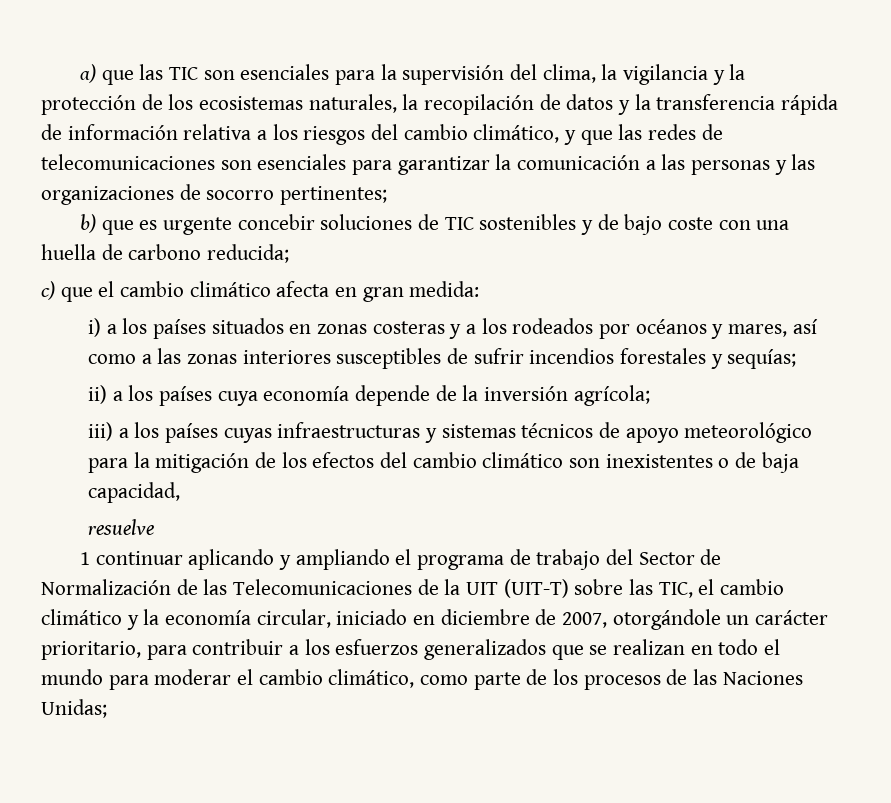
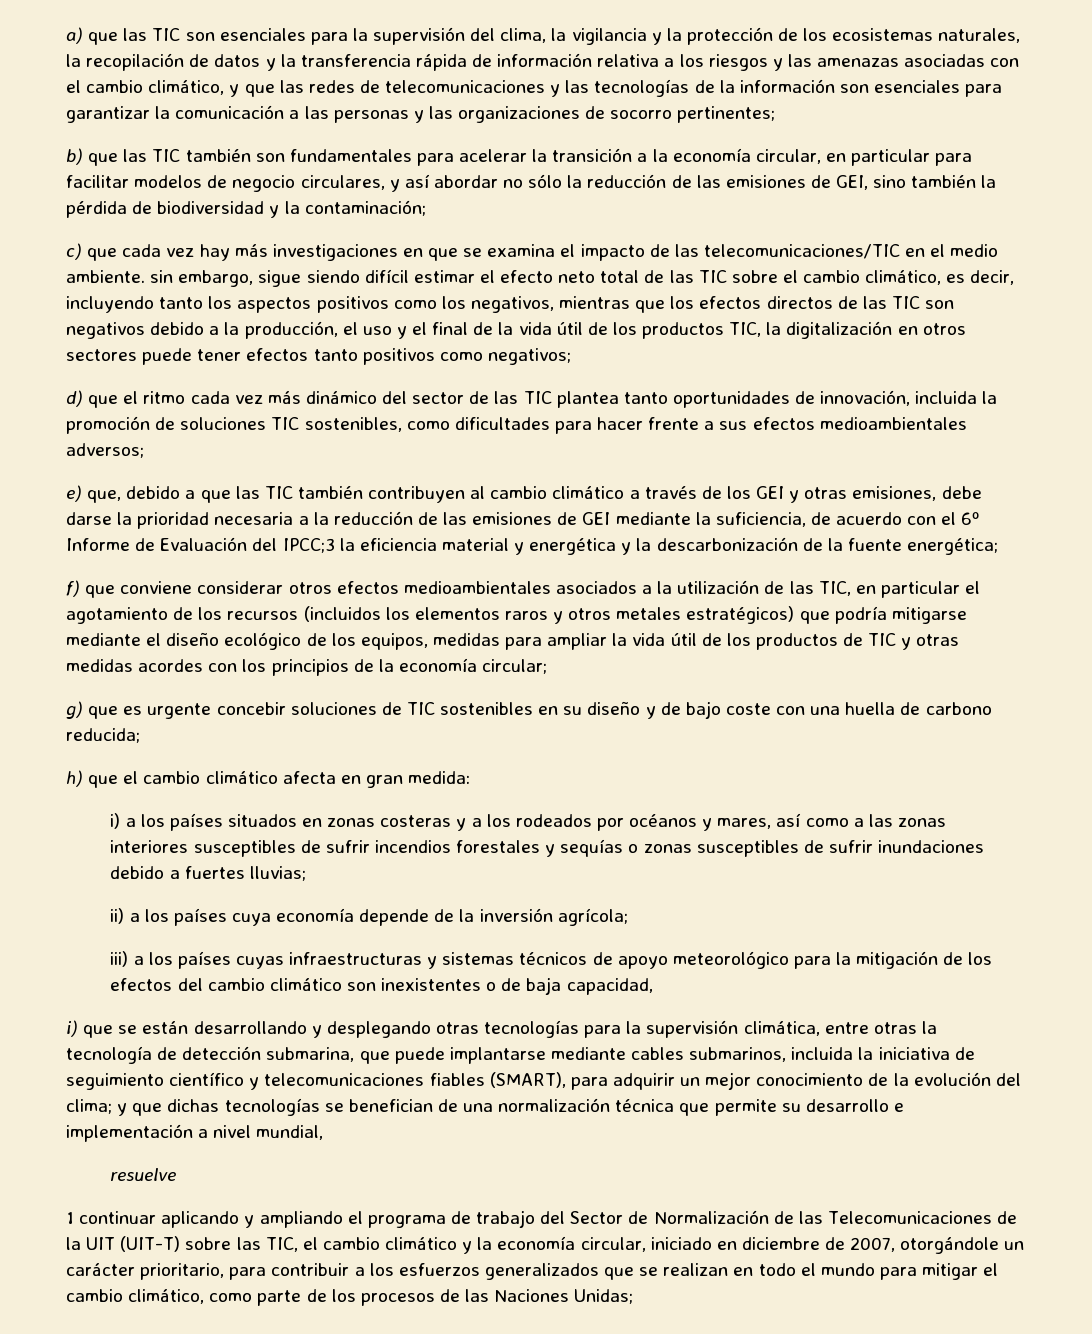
[371,124,399,140] del -> [772,54,1020,71] [66,80,81,93] y las amenazas asociadas con el
(215, 162) none -> [550,79,835,97] y las tecnologías de la información
(134, 227) none -> [123,148,973,166] [66,174,997,192] [66,200,426,218] [66,243,999,261] [66,269,1015,287] [66,296,955,313] [66,321,966,339] [66,348,571,365] [66,390,998,408] [66,416,967,434] [66,443,144,458] [66,485,982,503] [66,511,981,529] [66,537,999,555] [66,580,981,598] [66,606,967,624] [66,632,960,650] [66,658,548,676] [66,701,119,719] las TIC también son fundamentales para acelerar la transición a la economía circular, en particular para facilitar modelos de negocio circulares, y así abordar no sólo la reducción de las emisiones de GEI, sino también la pérdida de biodiversidad y la contaminación; // c) que cada vez hay más investigaciones en que se examina el impacto de las telecomunicaciones/TIC en el medio ambiente. sin embargo, sigue siendo difícil estimar el efecto neto total de las TIC sobre el cambio climático, es decir, incluyendo tanto los aspectos positivos como los negativos, mientras que los efectos directos de las TIC son negativos debido a la producción, el uso y el final de la vida útil de los productos TIC, la digitalización en otros sectores puede tener efectos tanto positivos como negativos; // d) que el ritmo cada vez más dinámico del sector de las TIC plantea tanto oportunidades de innovación, incluida la promoción de soluciones TIC sostenibles, como dificultades para hacer frente a sus efectos medioambientales adversos; // e) que, debido a que las TIC también contribuyen al cambio climático a través de los GEI y otras emisiones, debe darse la prioridad necesaria a la reducción de las emisiones de GEI mediante la suficiencia, de acuerdo con el 6º Informe de Evaluación del IPCC;3 la eficiencia material y energética y la descarbonización de la fuente energética; // f) que conviene considerar otros efectos medioambientales asociados a la utilización de las TIC, en particular el agotamiento de los recursos (incluidos los elementos raros y otros metales estratégicos) que podría mitigarse mediante el diseño ecológico de los equipos, medidas para ampliar la vida útil de los productos de TIC y otras medidas acordes con los principios de la economía circular; // g) que
(577, 222) none -> [538,701,641,715] en su diseño
[41,281,55,300] c) -> [66,770,83,787] h)
[727,349,797,369] sequías; -> [560,839,985,857] [110,866,306,881] sequías o zonas susceptibles de sufrir inundaciones debido a fuertes lluvias;
(180, 492) none -> [66,1020,937,1038] [66,1046,975,1064] [66,1072,1021,1090] [66,1098,904,1116] [66,1124,324,1142] // i) que se están desarrollando y desplegando otras tecnologías para la supervisión climática, entre otras la tecnología de detección submarina, que puede implantarse mediante cables submarinos, incluida la iniciativa de seguimiento científico y telecomunicaciones fiables (SMART), para adquirir un mejor conocimiento de la evolución del clima; y que dichas tecnologías se benefician de una normalización técnica que permite su desarrollo e implementación a nivel mundial,
[154,669,232,685] moderar -> [922,1263,979,1280] mitigar

